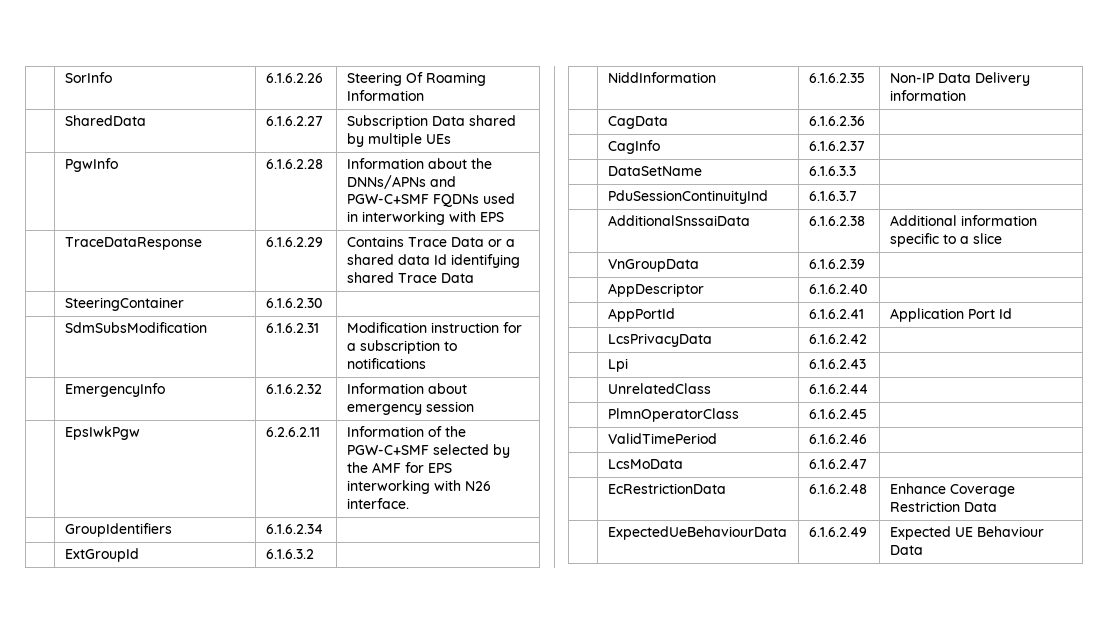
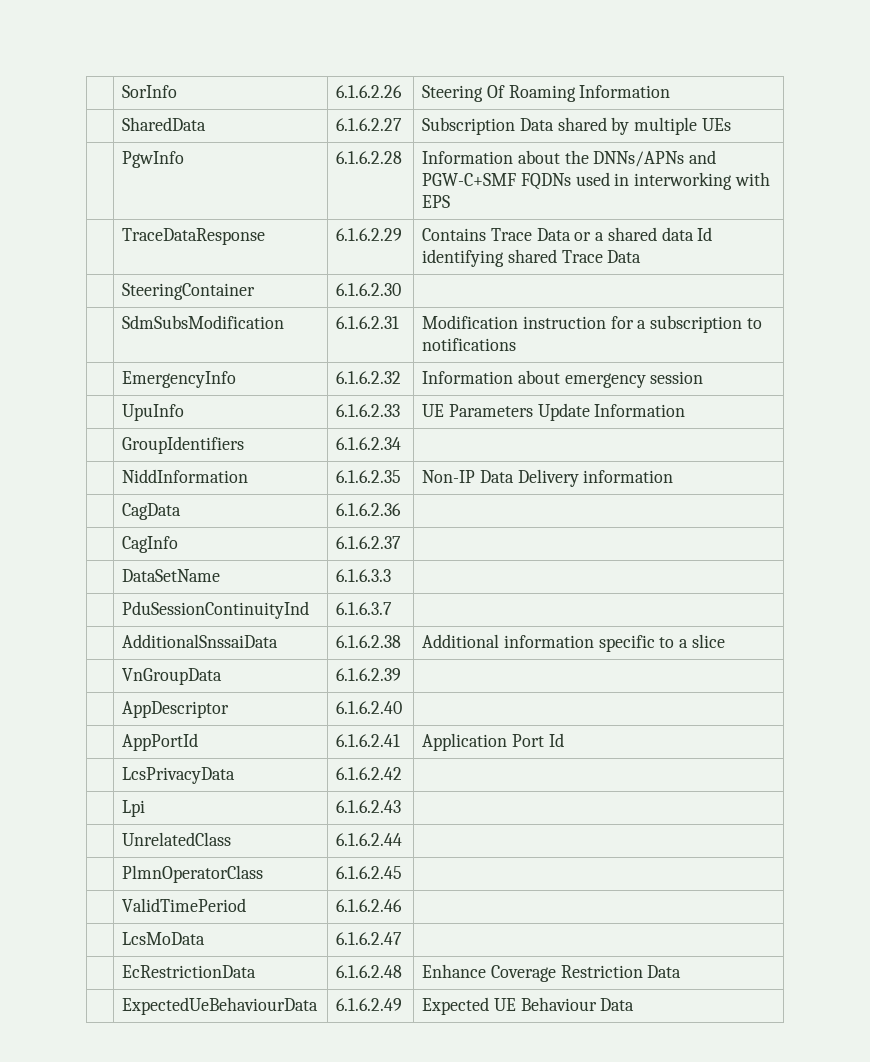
[64,426,140,440] [265,427,320,437] [346,426,466,437] [346,444,510,458] [346,462,452,473] [346,480,491,494] [346,498,409,509] EpsIwkPgw | 6.2.6.2.11 | Information of the PGW-C+SMF selected by the AMF for EPS interworking with N26 interface. -> [122,404,185,421] [336,404,401,417] [422,403,686,421] UpuInfo | 6.1.6.2.33 | UE Parameters Update Information
[64,548,139,562] [265,549,314,559] // | ExtGroupId | 6.1.6.3.2 | -> (402, 443) none

